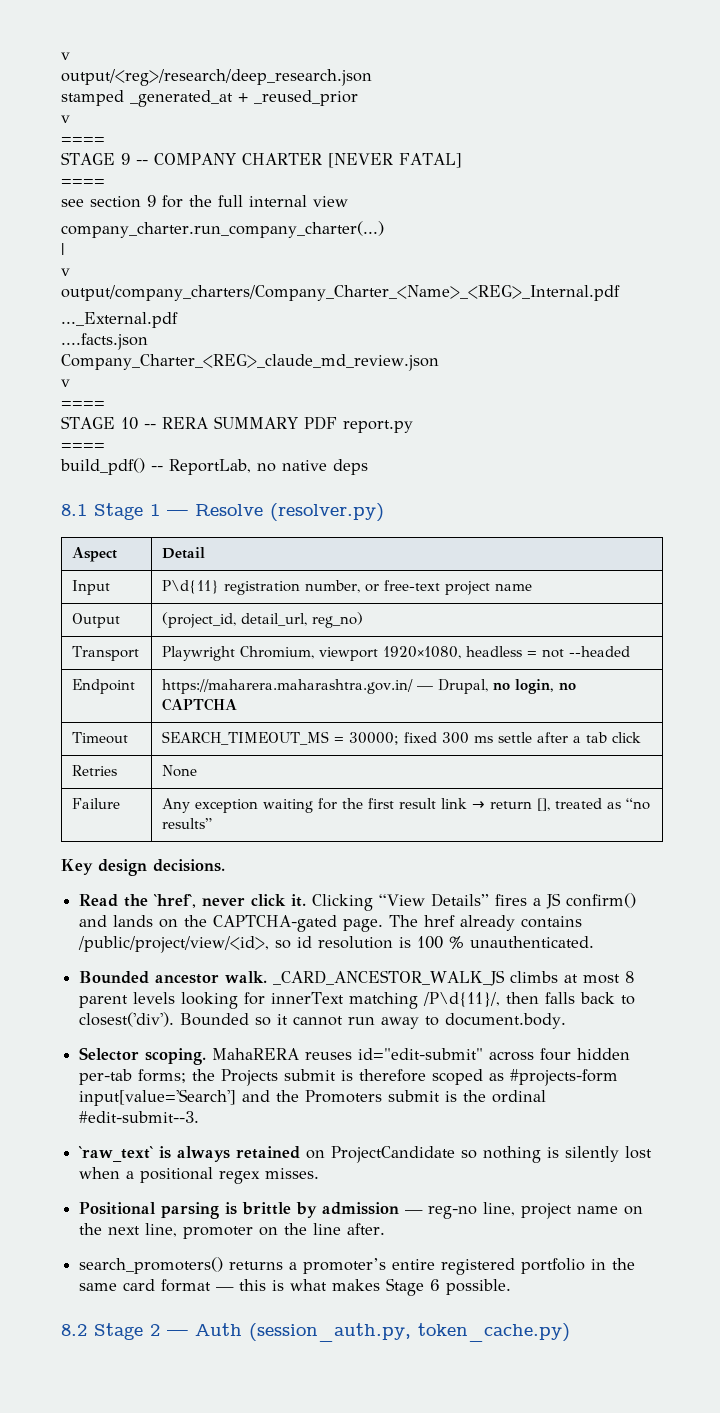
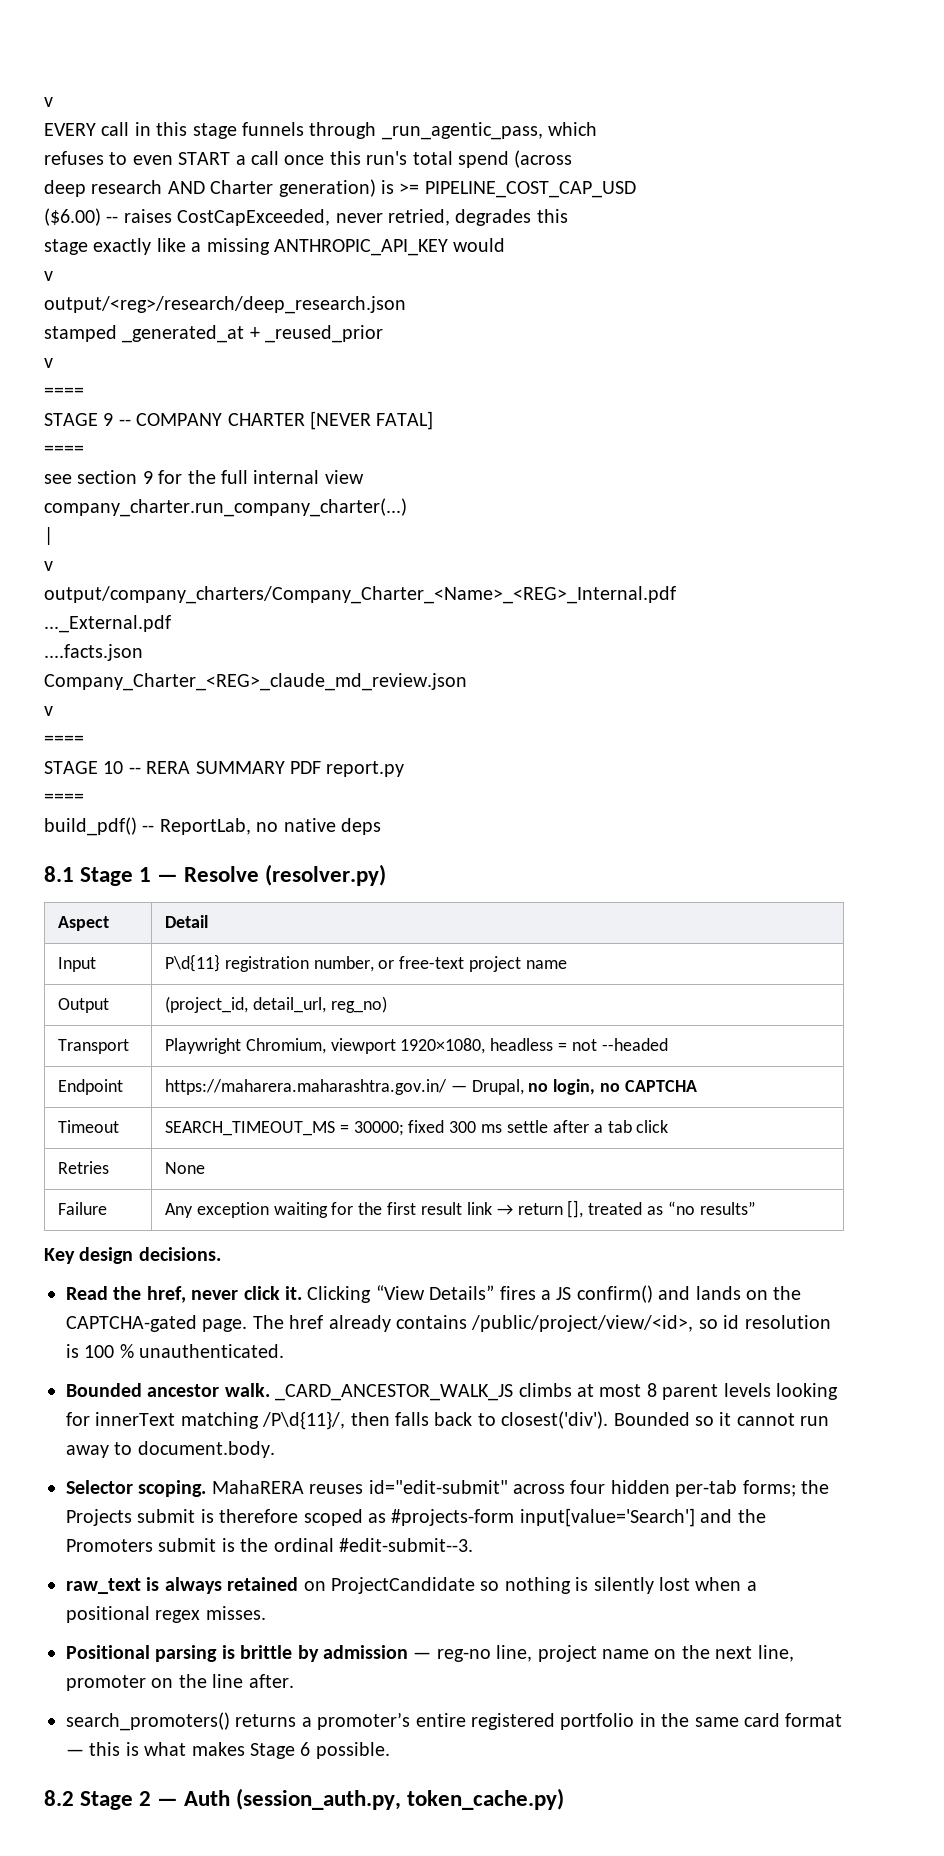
[61,52,70,60] v -> [44,97,53,107] [44,122,598,140] [44,150,573,168] [44,179,636,198] [44,208,568,226] [44,238,506,256] [44,271,53,281] v // EVERY call in this stage funnels through _run_agentic_pass, which // refuses to even START a call once this run's total spend (across // deep research AND Charter generation) is >= PIPELINE_COST_CAP_USD // ($6.00) -- raises CostCapExceeded, never retried, degrades this // stage exactly like a missing ANTHROPIC_API_KEY would // v
[153,894,197,908] `href`, -> [146,1286,186,1303] href,
[78,1146,154,1162] `raw_text` -> [66,1578,141,1594] raw_text

